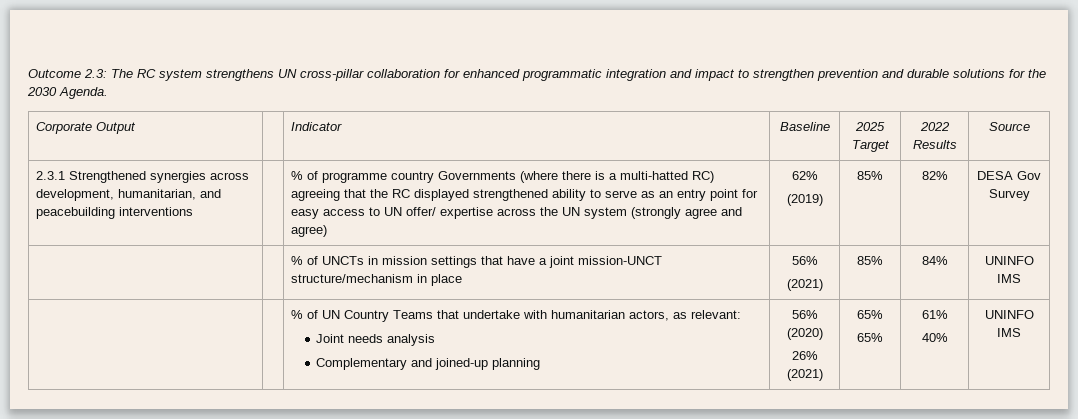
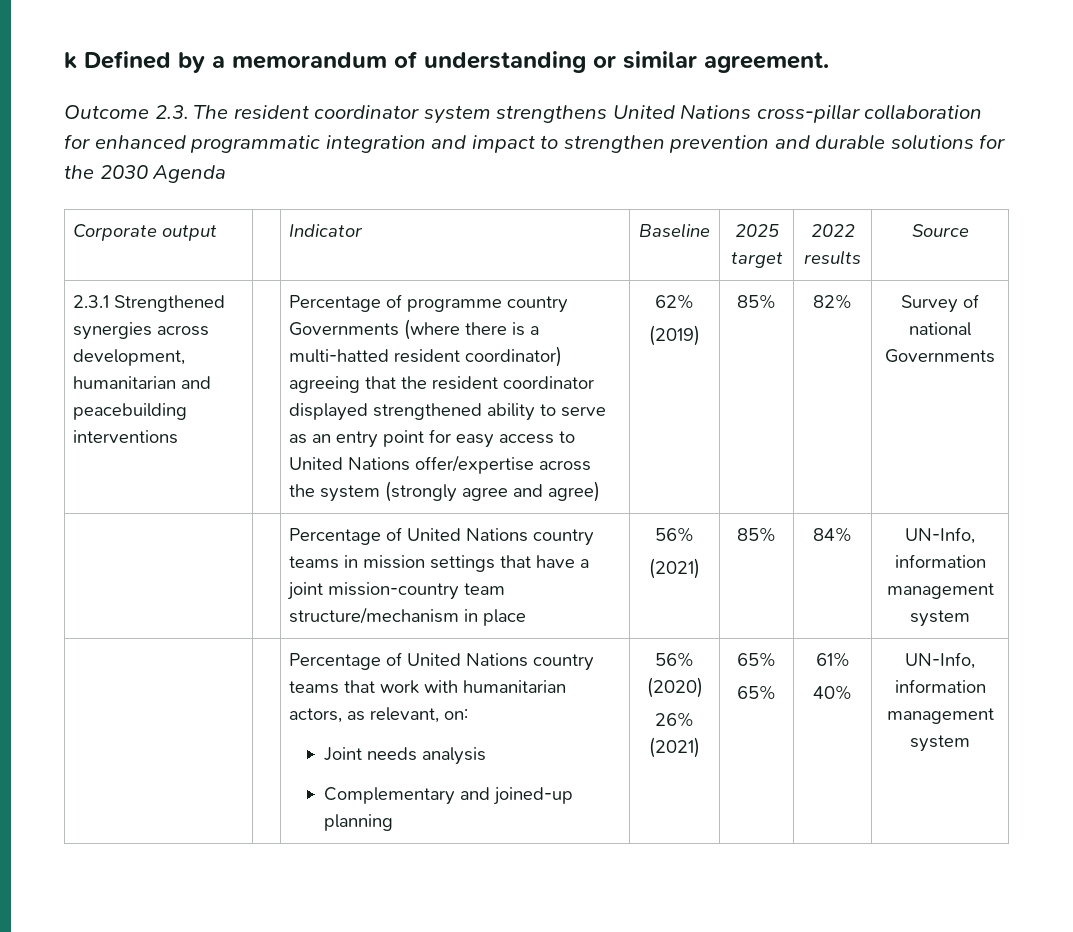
[28,69,297,81] Outcome 2.3: The RC system strengthens UN -> [64,51,829,73] [64,104,752,124] k Defined by a memorandum of understanding or similar agreement. // Outcome 2.3. The resident coordinator system strengthens United Nations
[59,87,108,99] Agenda. -> [152,165,227,183] Agenda
[95,122,136,134] Output -> [161,225,217,241] output
[851,140,890,152] Target -> [730,252,783,268] target
[912,140,957,149] Results -> [804,250,861,265] results
[117,189,196,200] humanitarian, -> [72,376,176,389] humanitarian
[290,171,303,180] % -> [288,295,381,312] Percentage
[691,171,714,183] RC) -> [393,346,562,367] resident coordinator)
[391,189,410,198] RC -> [431,376,594,390] resident coordinator
[383,207,493,219] UN offer/ expertise -> [288,455,534,474] United Nations offer/expertise
[561,207,580,216] UN -> (315, 490) none
[977,171,1041,180] DESA Gov -> (852, 301) none
[290,256,364,265] // | | % of UNCTs -> [963,294,979,308] [909,322,971,336] [885,349,995,363] [288,527,594,546] [288,556,339,569] of national Governments // | | Percentage of United Nations country teams
[577,256,662,265] mission-UNCT -> [327,582,505,600] mission-country team
[984,256,1034,265] [997,274,1021,283] [290,310,520,322] UNINFO IMS // | | % of UN Country Teams that undertake -> [905,527,975,544] [894,554,986,568] [886,583,994,599] [910,610,970,627] [288,652,594,671] [288,680,419,694] UN-Info, information management system // | | Percentage of United Nations country teams that work
[690,310,741,319] relevant: -> [369,707,468,723] relevant, on:
[984,310,1034,319] [997,328,1021,337] UNINFO IMS -> [905,652,975,669] [894,679,986,693] [886,708,994,724] [910,735,970,752] UN-Info, information management system

